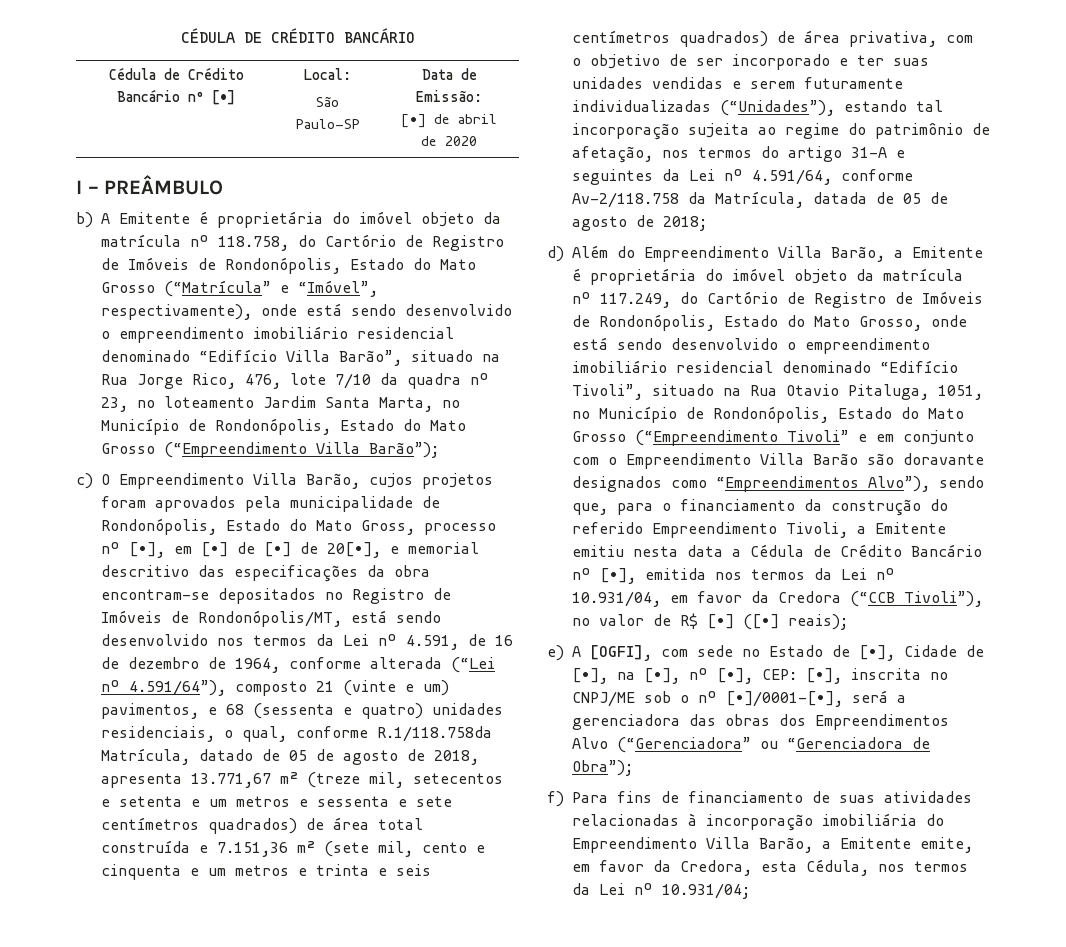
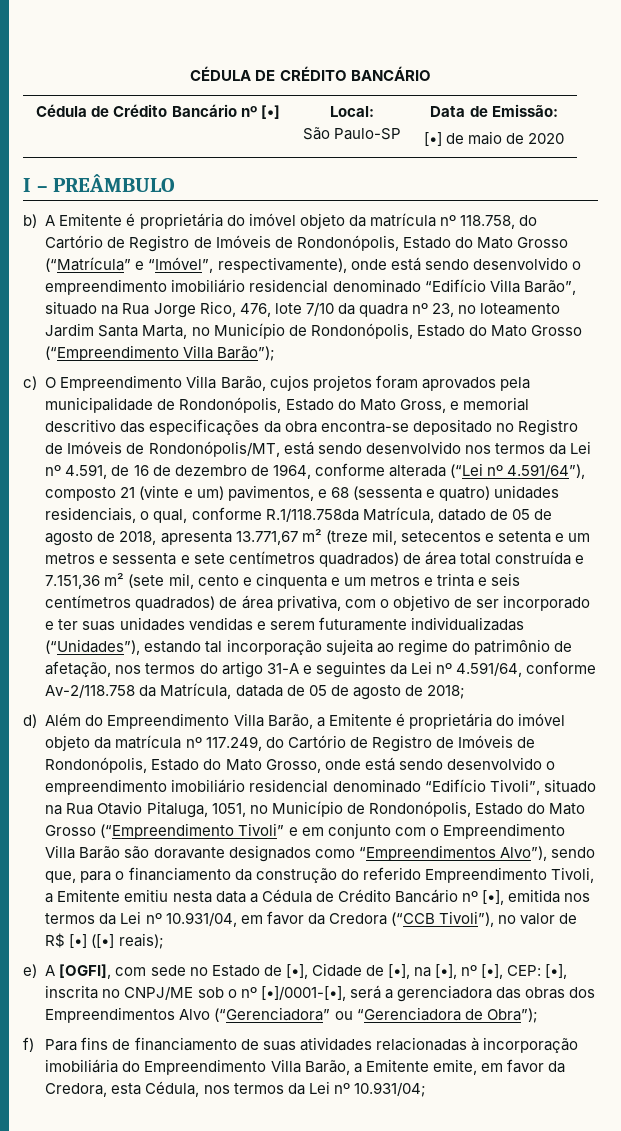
[458,114,498,124] abril -> [468,131,502,145] maio
[424,523,496,535] [101,542,381,558] processo nº [•], em [•] de [•] de 20[•], -> (446, 406) none
[101,588,316,604] encontram-se depositados -> [320,419,492,435] encontra-se depositado

